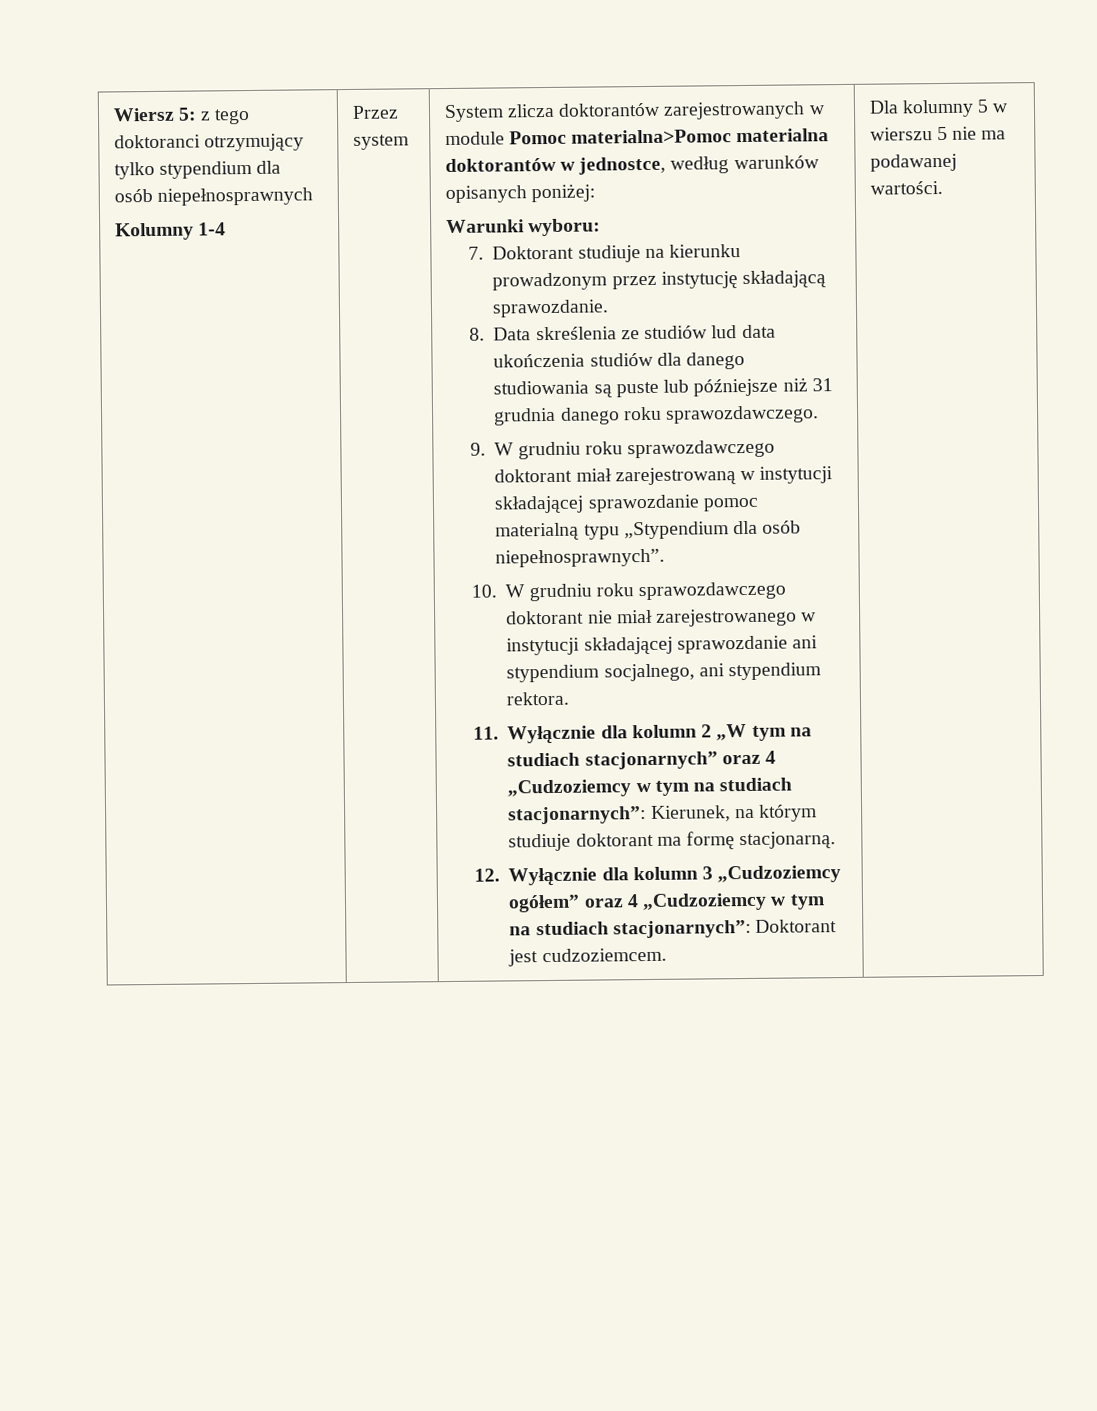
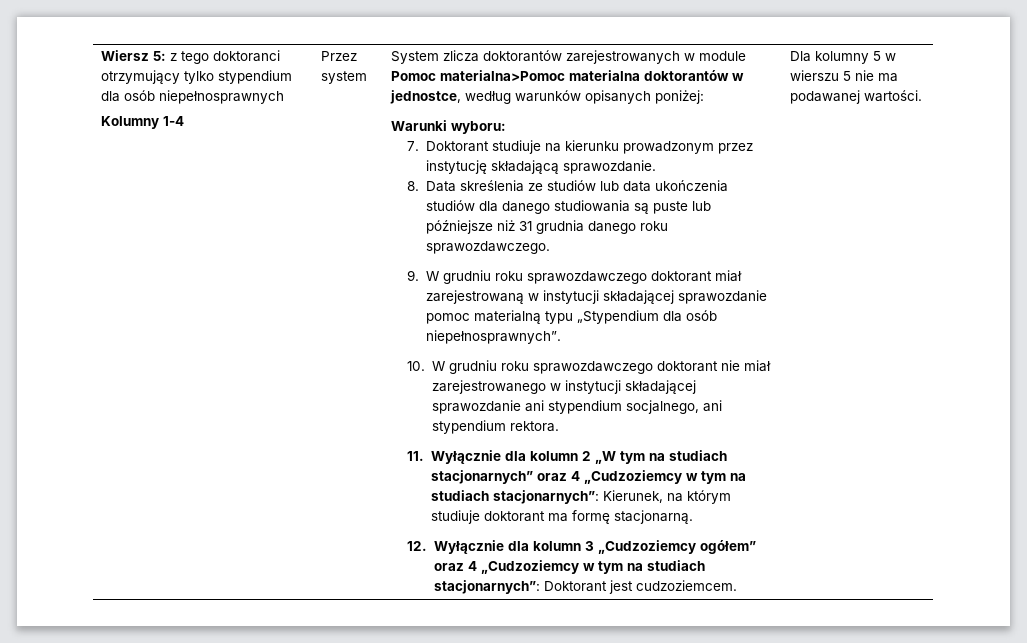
[711,325,738,339] lud -> [599,181,619,191] lub

